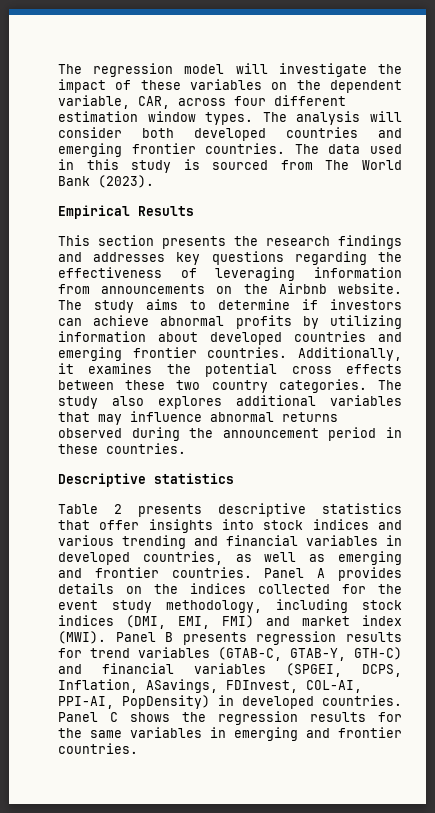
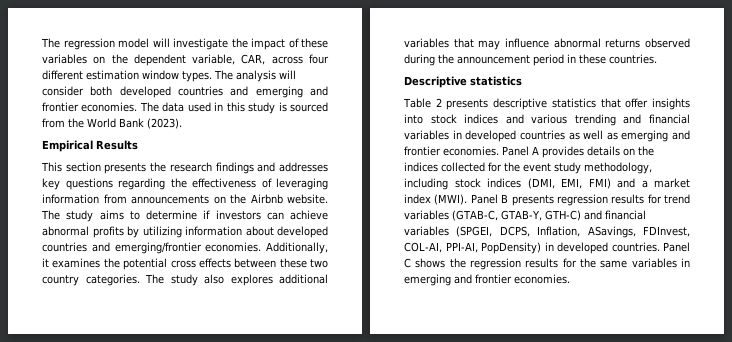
[131,143,286,154] frontier countries. -> [310,86,329,96] [42,102,138,112] and frontier economies.
[325,160,350,170] The -> [68,118,84,128] the
[58,347,288,361] emerging frontier countries. -> [114,242,262,254] emerging/frontier economies.
[142,551,223,565] countries, -> [519,130,565,140] countries
[171,567,252,578] countries. -> [443,146,499,156] economies.
(290, 621) none -> [641,180,648,188] a
[58,743,138,754] countries. -> [514,274,570,284] economies.

